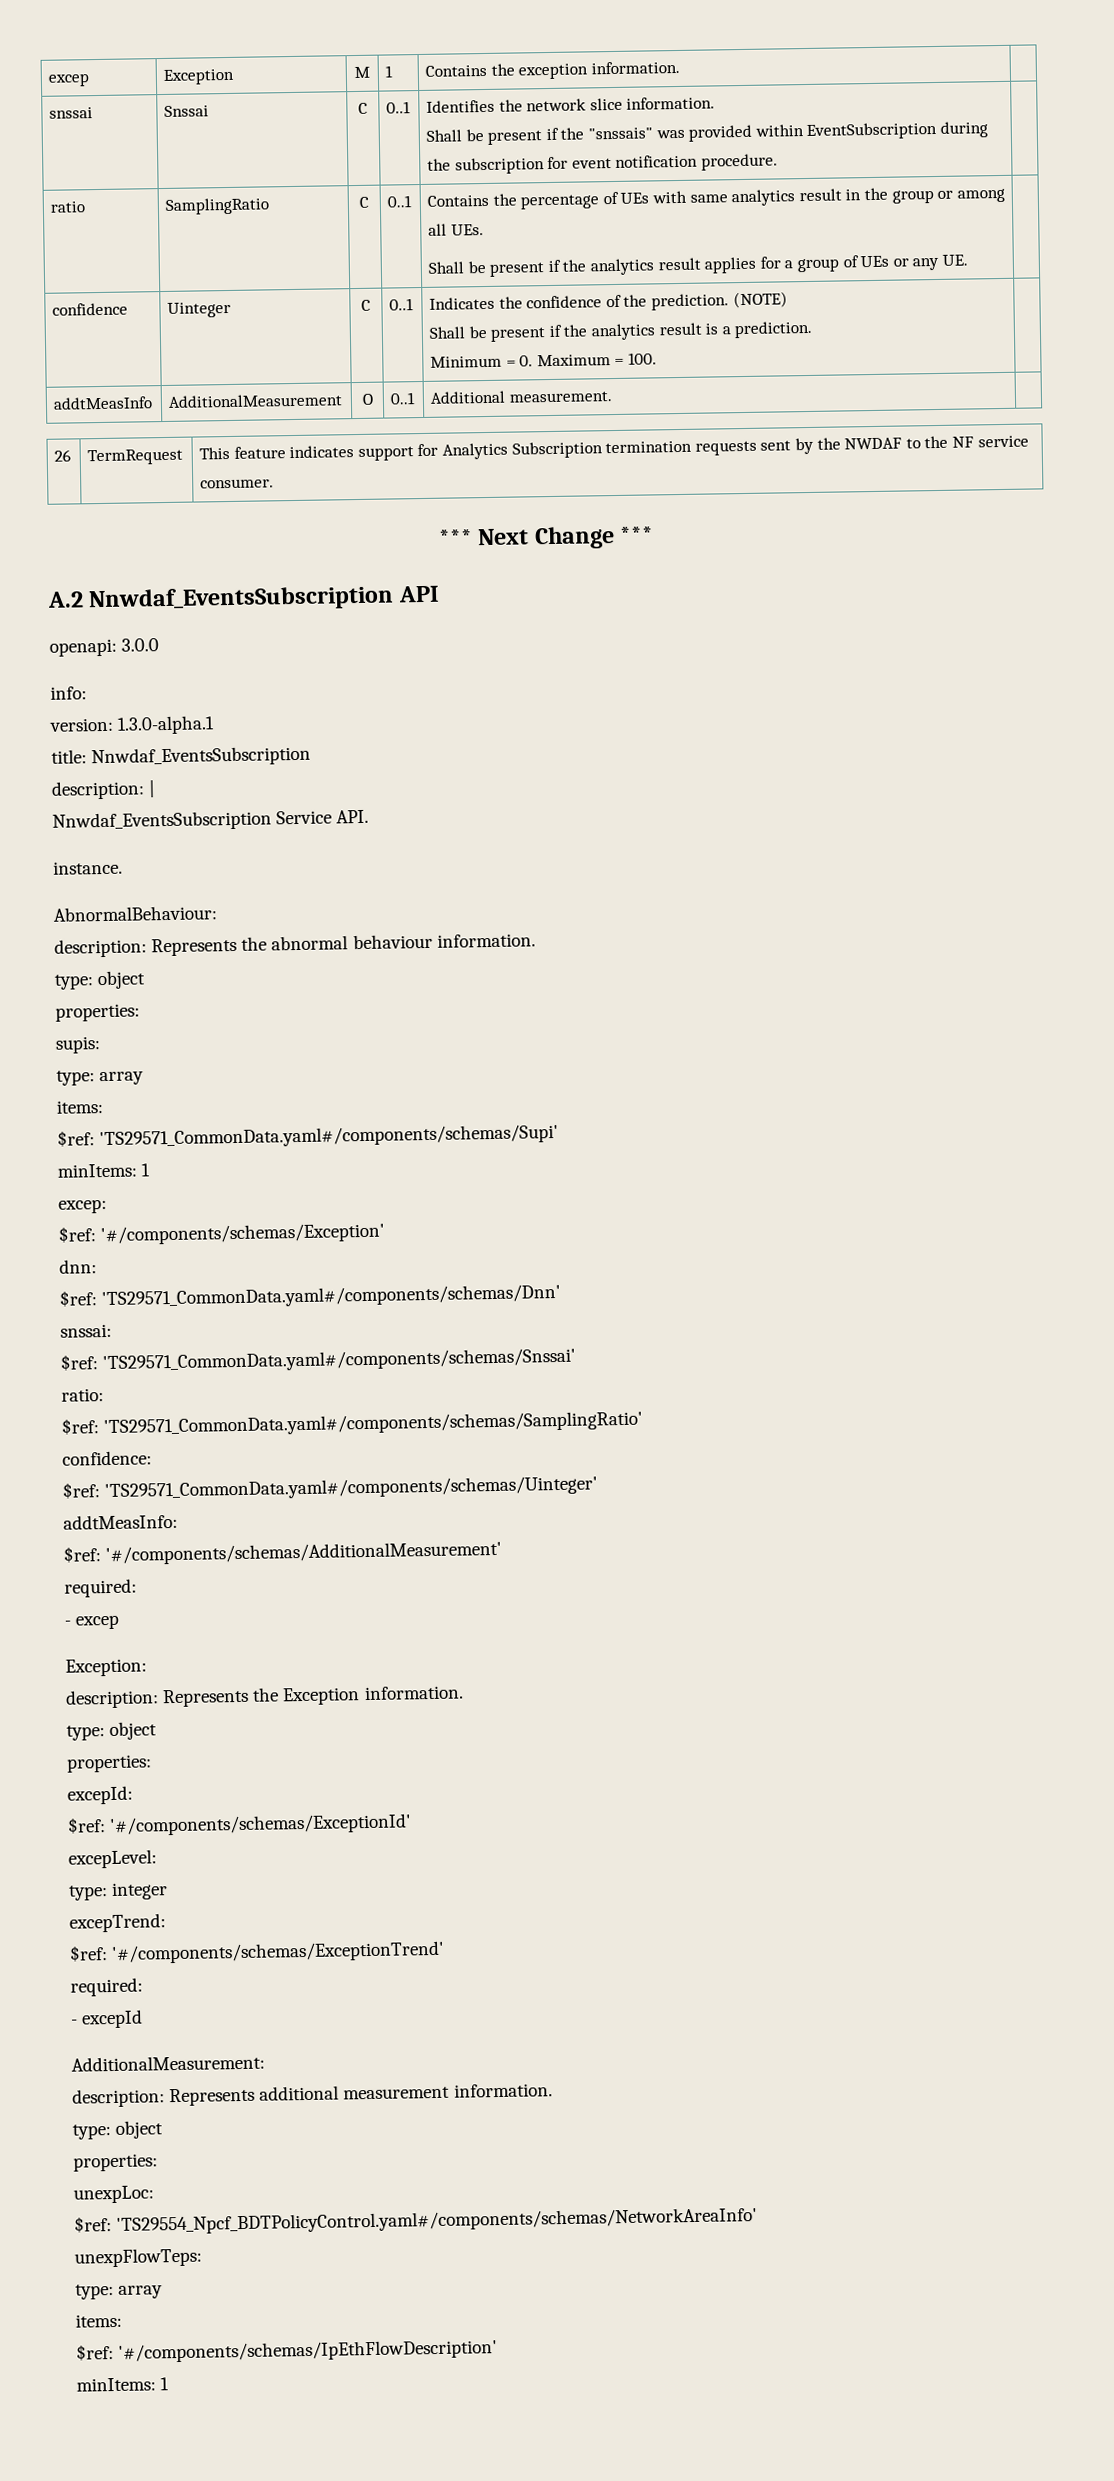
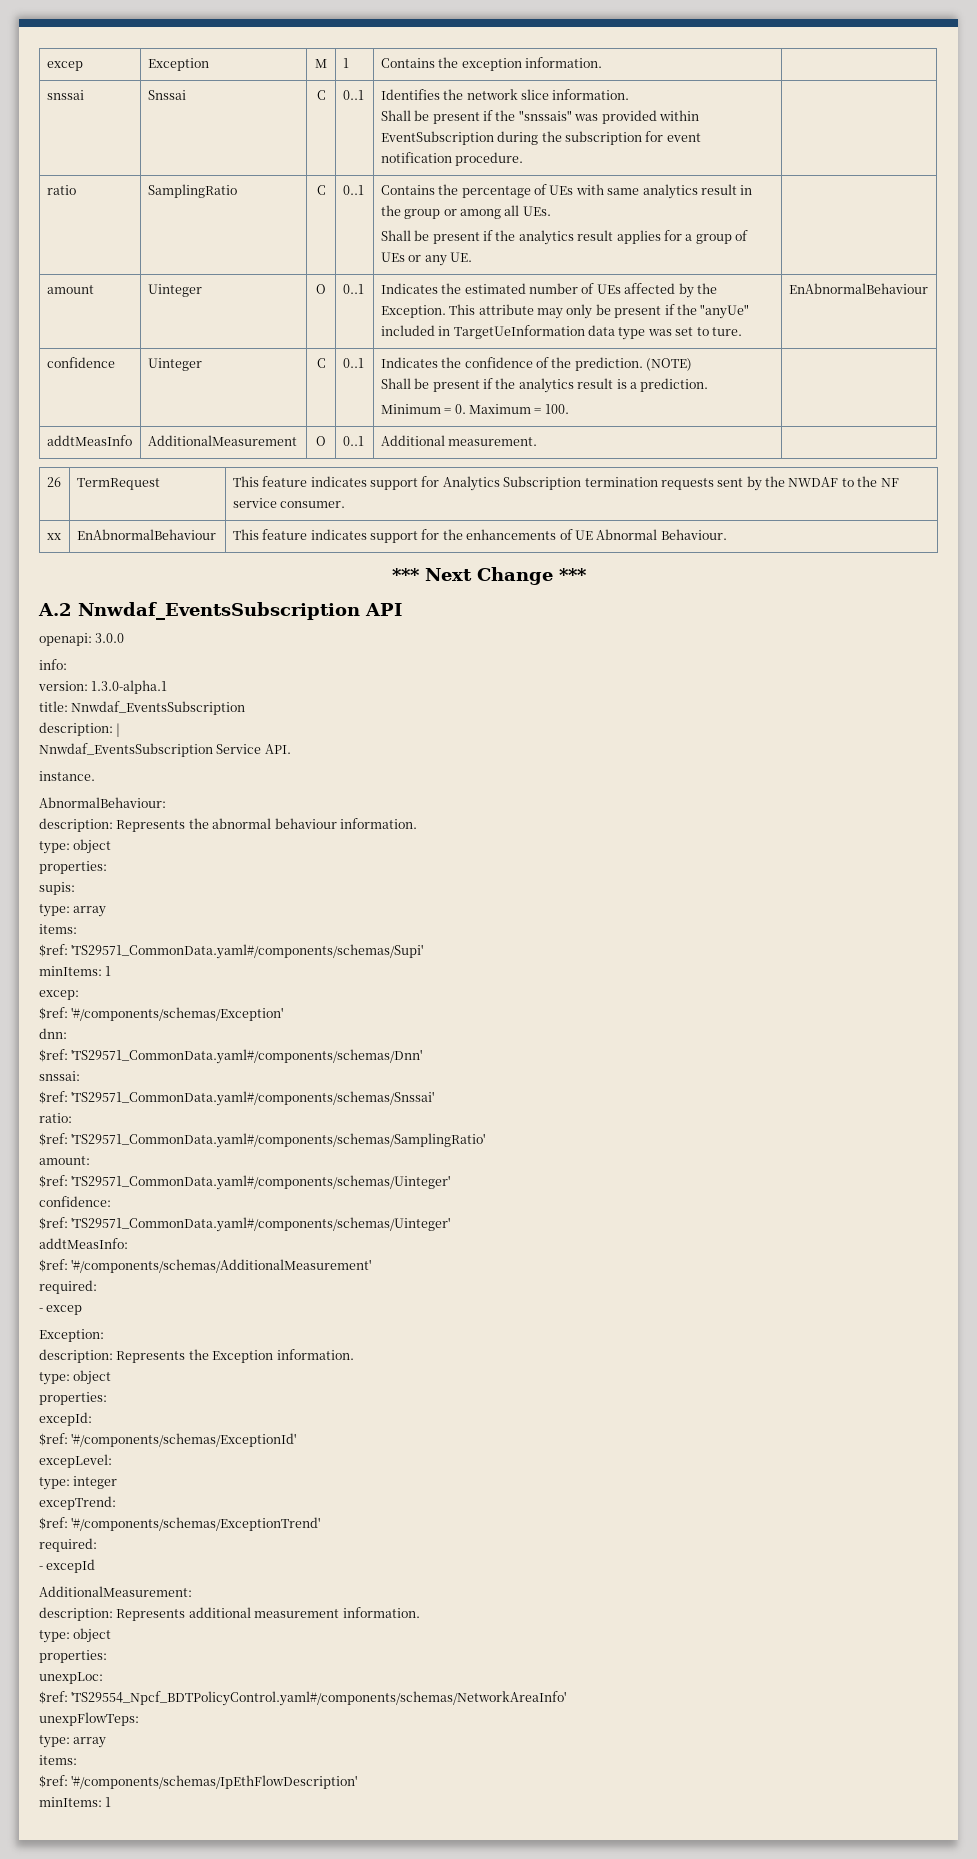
(968, 260) none -> [46,285,94,294] [147,284,202,297] [316,284,326,294] [342,284,364,294] [380,283,717,298] [380,304,750,319] [380,325,742,340] [788,283,928,294] // amount | Uinteger | O | 0..1 | Indicates the estimated number of UEs affected by the Exception. This attribute may only be present if the "anyUe" included in TargetUeInformation data type was set to ture. | EnAbnormalBehaviour
(275, 483) none -> [46,533,61,540] [76,529,216,540] [232,529,727,543] // xx | EnAbnormalBehaviour | This feature indicates support for the enhancements of UE Abnormal Behaviour.
(644, 1424) none -> [39,1156,90,1165] [39,1175,451,1190] // amount: // $ref: 'TS29571_CommonData.yaml#/components/schemas/Uinteger'

